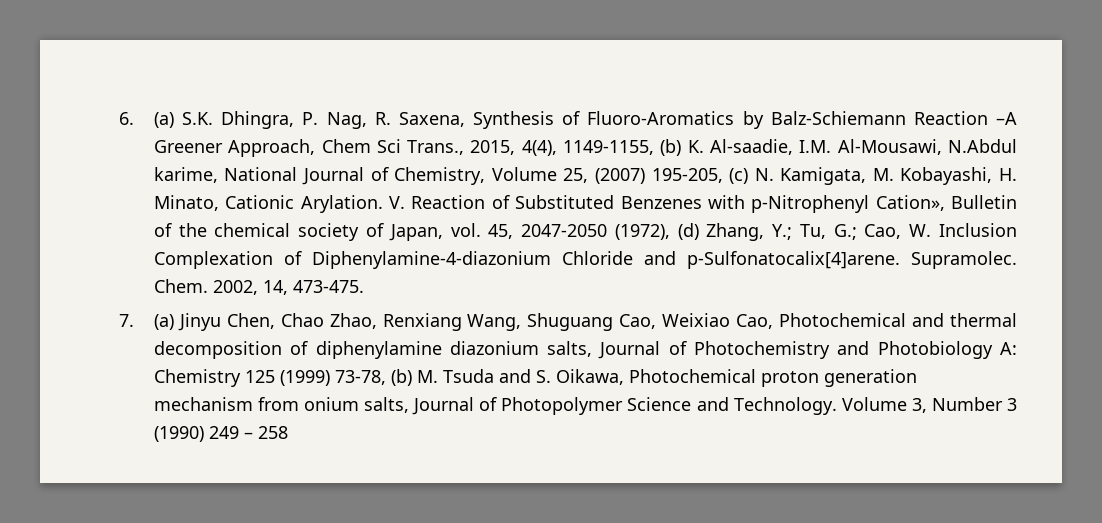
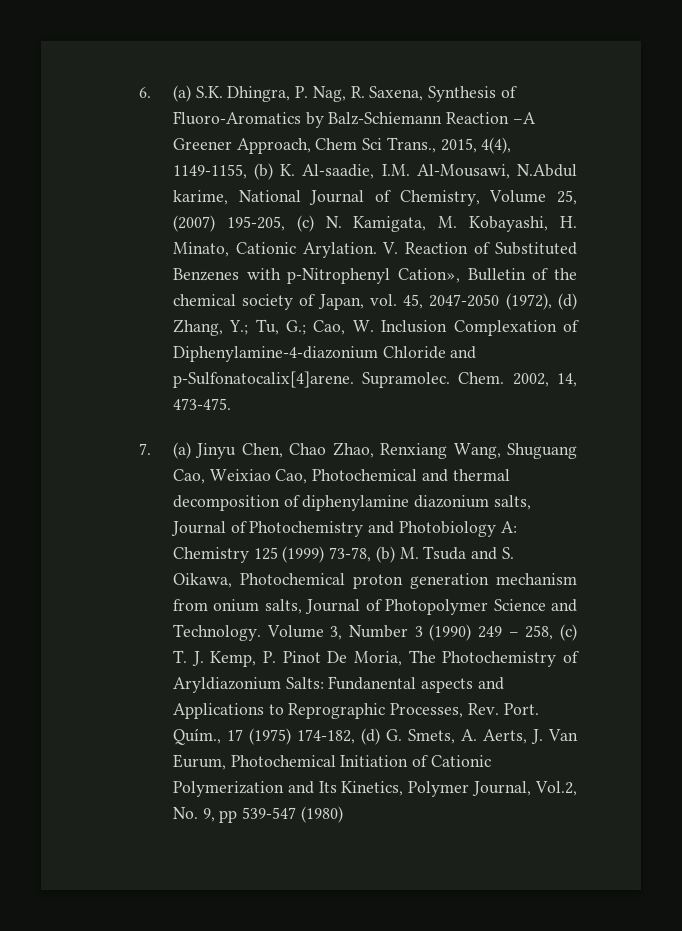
[257,426,288,439] 258 -> [525,624,578,641] [172,650,580,667] [172,676,504,693] [172,703,539,719] [172,728,578,745] [172,754,491,770] [172,781,577,797] [172,806,343,823] 258, (c) T. J. Kemp, P. Pinot De Moria, The Photochemistry of Aryldiazonium Salts: Fundanental aspects and Applications to Reprographic Processes, Rev. Port. Quím., 17 (1975) 174-182, (d) G. Smets, A. Aerts, J. Van Eurum, Photochemical Initiation of Cationic Polymerization and Its Kinetics, Polymer Journal, Vol.2, No. 9, pp 539-547 (1980)

